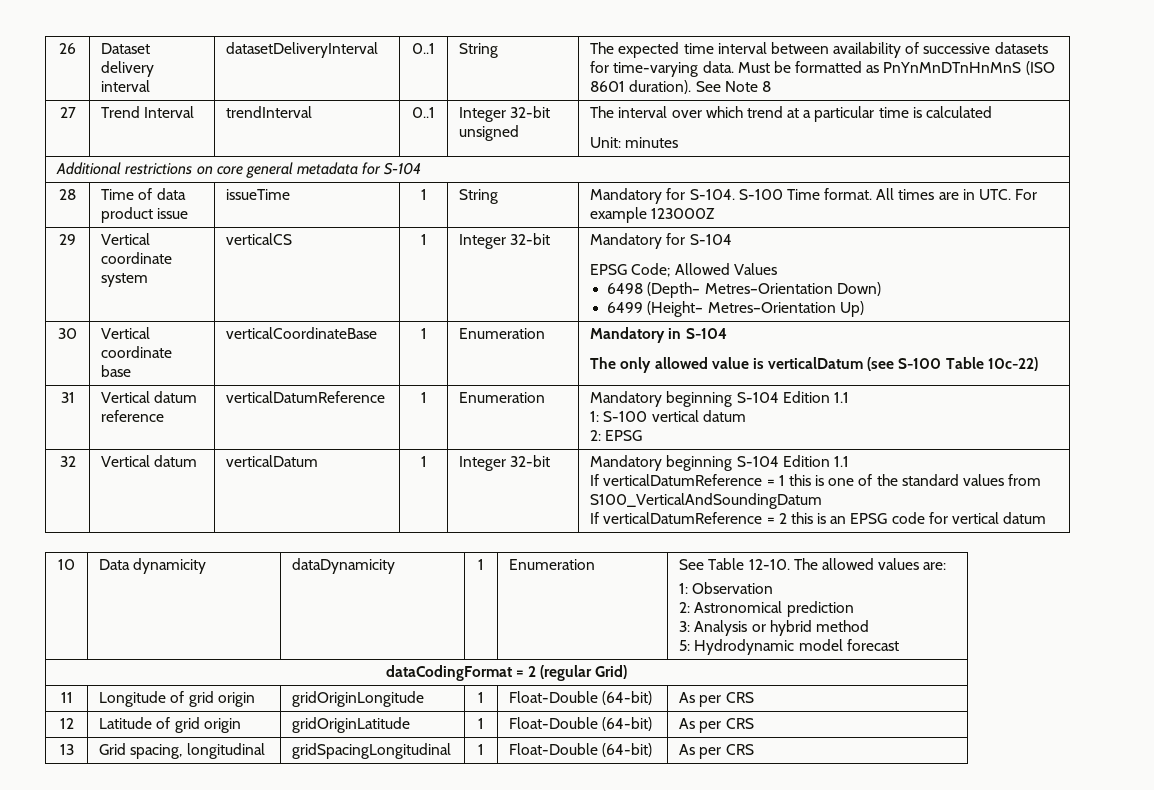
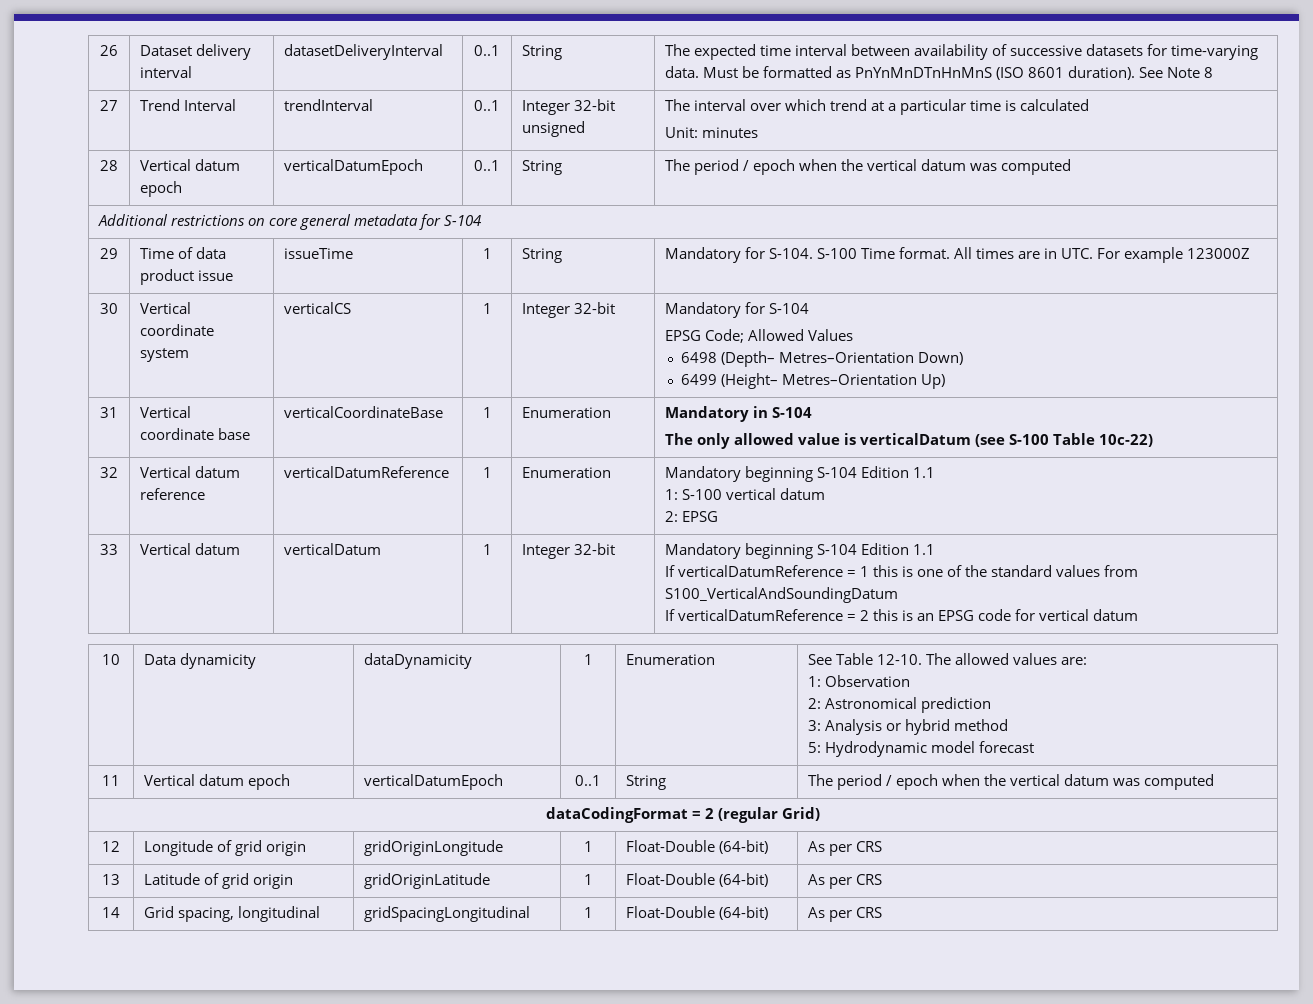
(679, 142) none -> [100,160,118,171] [140,159,241,171] [140,181,183,197] [284,159,424,175] [474,160,500,171] [522,160,563,175] [665,159,1072,175] // 28 | Vertical datum epoch | verticalDatumEpoch | 0..1 | String | The period / epoch when the vertical datum was computed
[59,189,76,200] 28 -> [100,248,118,259] 29
[59,234,76,245] 29 -> [100,303,118,314] 30
[58,328,77,339] 30 -> [100,407,118,418] 31
[60,392,75,403] 31 -> [100,467,118,478] 32
[59,456,76,467] 32 -> [100,544,118,555] 33
(899, 645) none -> [102,775,120,786] [144,774,291,790] [364,774,504,790] [575,775,601,786] [626,775,667,790] [808,774,1215,790] // 11 | Vertical datum epoch | verticalDatumEpoch | 0..1 | String | The period / epoch when the vertical datum was computed
[60,692,73,703] 11 -> [102,841,120,852] 12
[59,718,74,729] 12 -> [102,874,120,885] 13
[59,744,74,755] 13 -> [102,907,120,918] 14

